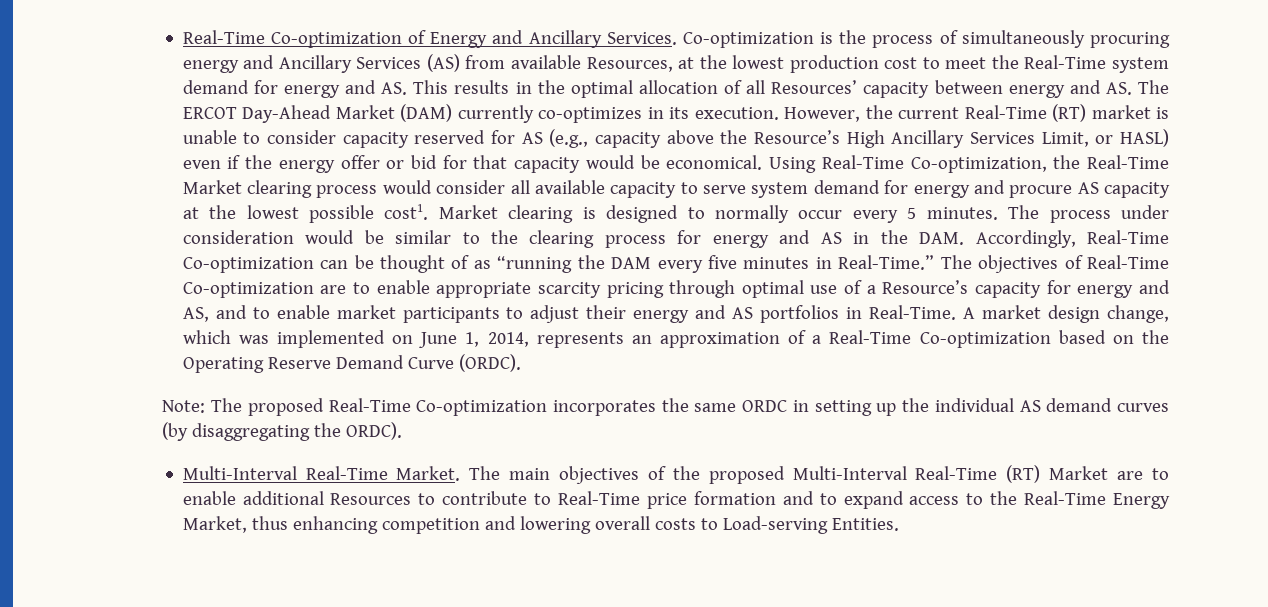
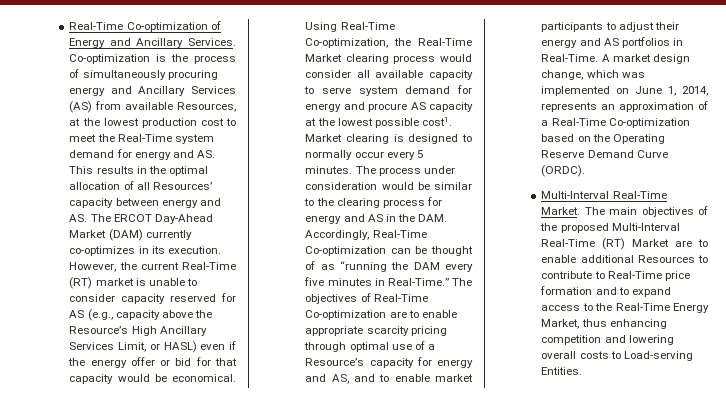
[162,398,1170,416] [162,422,403,441] // Note: The proposed Real-Time Co-optimization incorporates the same ORDC in setting up the individual AS demand curves (by disaggregating the ORDC). -> (586, 171) none

